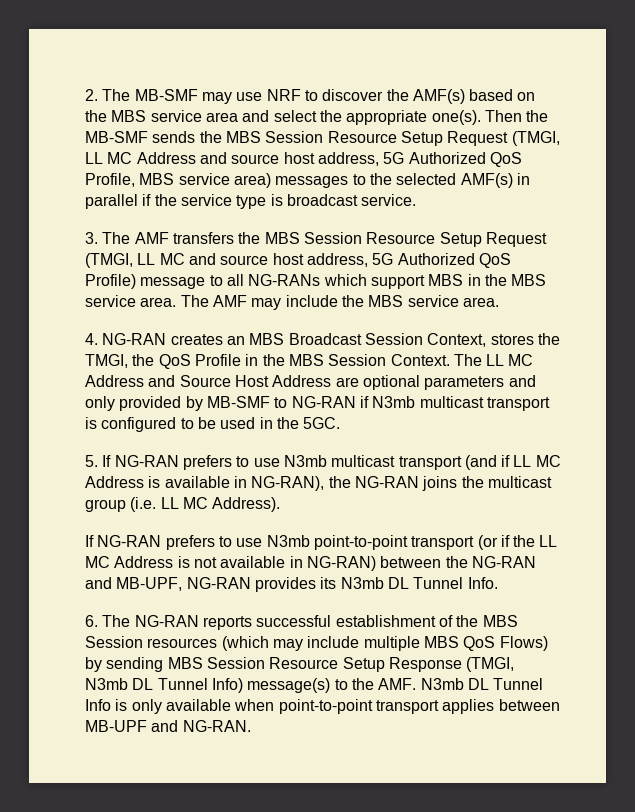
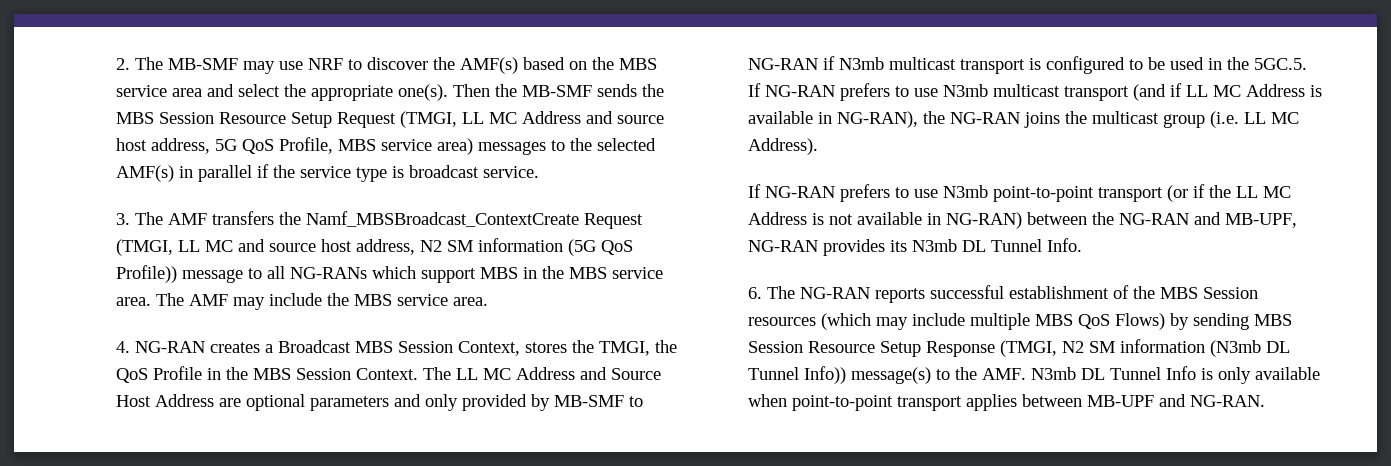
[408,152,486,164] Authorized -> (238, 145) none
[264,232,482,247] MBS Session Resource Setup -> [306,211,580,227] Namf_MBSBroadcast_ContextCreate
[372,253,511,268] [84,274,136,289] 5G Authorized QoS Profile) -> [420,238,634,256] [116,265,178,283] N2 SM information (5G QoS Profile))
[226,333,362,345] an MBS Broadcast -> [265,340,394,353] a Broadcast MBS
[303,417,341,429] [84,455,98,467] 5GC. // 5. -> [1254,58,1308,70] 5GC.5.
[84,678,243,693] N3mb DL Tunnel Info) -> [1062,339,1291,357] [748,366,847,384] N2 SM information (N3mb DL Tunnel Info))

